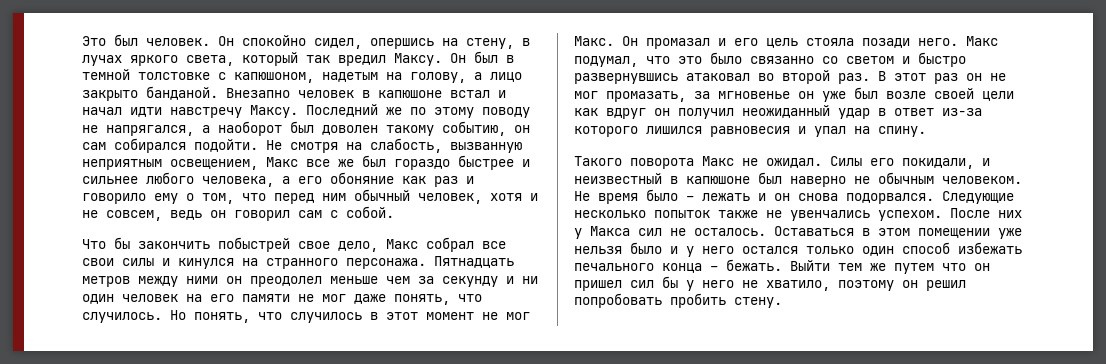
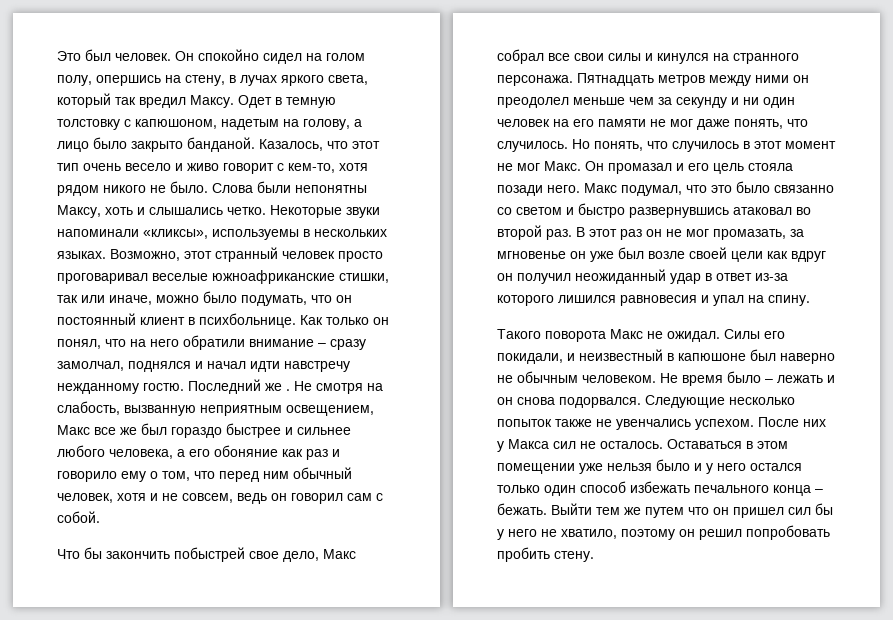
[314,38,362,49] сидел, -> [263,53,365,64] [57,75,92,86] сидел на голом полу,
[450,51,514,63] [82,69,210,80] Он был в темной толстовке -> [238,95,336,108] [57,119,120,130] Одет в темную толстовку
(522, 77) none -> [93,137,127,149] было
[226,88,506,98] [82,104,530,118] [82,121,530,136] [82,138,258,153] Внезапно человек в капюшоне встал и начал идти навстречу Максу. Последний же по этому поводу не напрягался, а наоборот был доволен такому событию, он сам собирался подойти. -> [259,139,380,151] [57,163,368,174] [57,181,367,196] [57,205,380,218] [57,229,387,240] [57,247,383,262] [57,270,389,284] [57,291,352,306] [57,313,389,328] [57,335,366,350] [57,361,350,372] [57,379,290,394] Казалось, что этот тип очень весело и живо говорит с кем-то, хотя рядом никого не было. Слова были непонятны Максу, хоть и слышались четко. Некоторые звуки напоминали «кликсы», используемы в нескольких языках. Возможно, этот странный человек просто проговаривал веселые южноафриканские стишки, так или иначе, можно было подумать, что он постоянный клиент в психбольнице. Как только он понял, что на него обратили внимание – сразу замолчал, поднялся и начал идти навстречу нежданному гостю. Последний же .

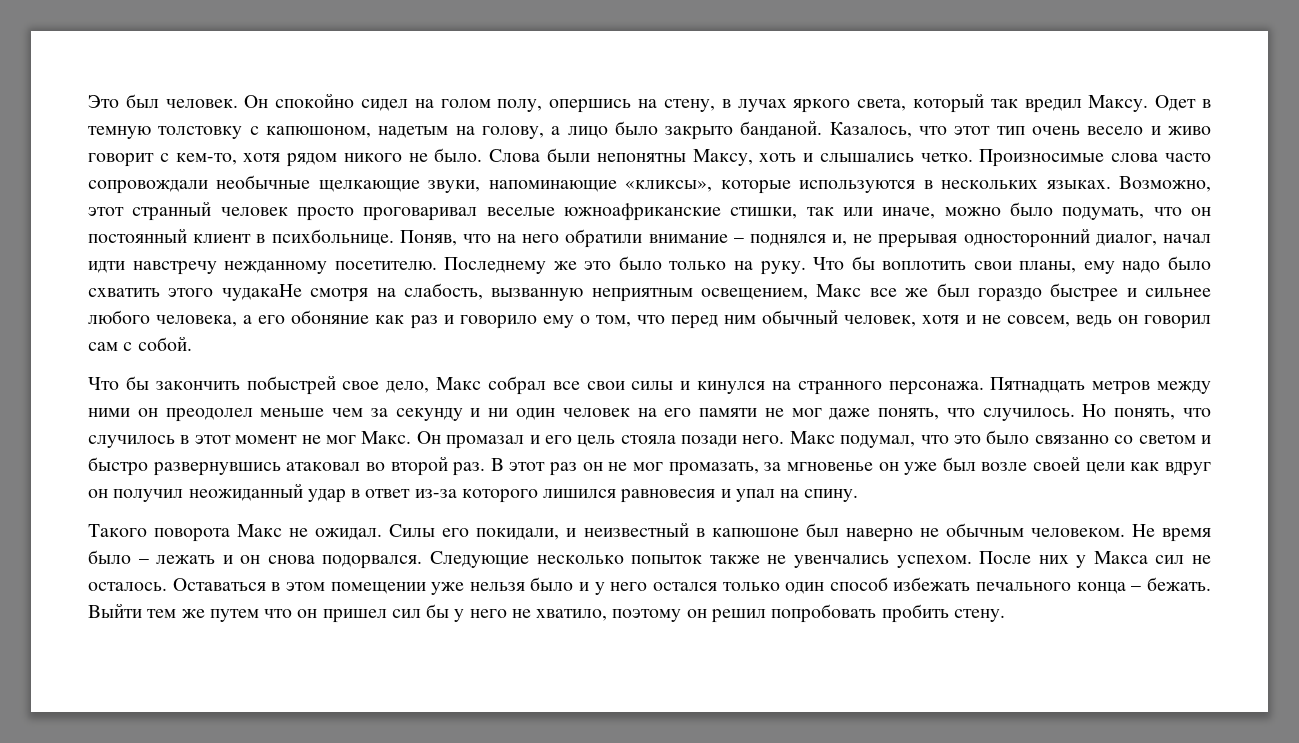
[270,205,380,218] [57,229,299,240] Некоторые звуки напоминали «кликсы», используемы -> [979,149,1212,167] [88,175,916,194] Произносимые слова часто сопровождали необычные щелкающие звуки, напоминающие «кликсы», которые используются
[300,315,389,325] [57,339,101,349] Как только он понял, -> [399,230,457,246] Поняв,
[330,339,366,350] [57,361,350,372] [57,379,312,394] сразу замолчал, поднялся и начал идти навстречу нежданному гостю. Последний же . Не -> [749,228,1211,248] [88,256,1211,275] [88,284,302,301] поднялся и, не прерывая односторонний диалог, начал идти навстречу нежданному посетителю. Последнему же это было только на руку. Что бы воплотить свои планы, ему надо было схватить этого чудакаНе

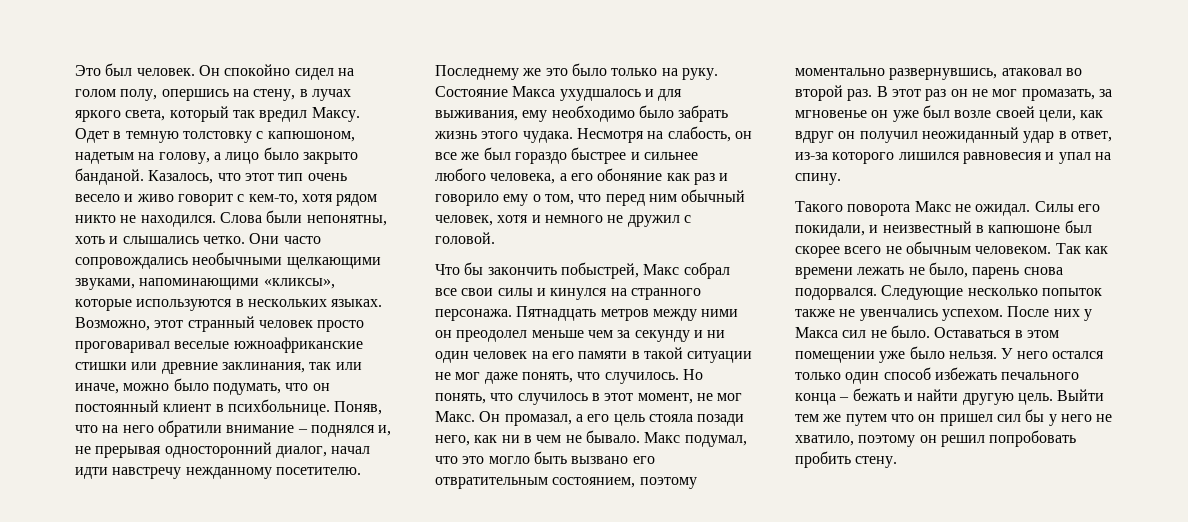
[343,148,1212,167] [88,175,617,194] никого не было. Слова были непонятны Максу, хоть и слышались четко. Произносимые слова часто сопровождали необычные щелкающие звуки, напоминающие -> [75,210,387,227] [75,233,321,244] [75,252,381,269] [75,278,260,290] никто не находился. Слова были непонятны, хоть и слышались четко. Они часто сопровождались необычными щелкающими звуками, напоминающими
[730,207,798,219] стишки, -> [75,362,305,374] стишки или древние заклинания,
[813,256,1211,274] [88,283,862,302] Что бы воплотить свои планы, ему надо было схватить этого чудакаНе смотря на слабость, вызванную неприятным освещением, Макс -> [435,86,683,101] [435,105,729,122] [434,126,752,143] Состояние Макса ухудшалось и для выживания, ему необходимо было забрать жизнь этого чудака. Несмотря на слабость, он
[981,315,1211,329] [88,336,192,351] не совсем, ведь он говорил сам с собой. -> [544,215,691,227] [435,232,495,244] немного не дружил с головой.
[246,375,430,395] побыстрей свое дело, -> [560,262,639,279] побыстрей,
(758, 412) none -> [631,347,753,363] в такой ситуации
[235,435,298,444] момент -> [637,393,693,404] момент,
[446,435,540,449] промазал и -> [504,414,583,426] промазал, а
[742,430,1211,448] [88,457,281,476] него. Макс подумал, что это было связанно со светом и быстро развернувшись -> [435,430,747,447] [435,451,655,464] [435,477,697,489] [795,68,998,80] него, как ни в чем не бывало. Макс подумал, что это могло быть вызвано его отвратительным состоянием, поэтому моментально развернувшись,
[1085,462,1125,474] цели -> [1038,110,1076,122] цели,
[365,489,411,498] ответ -> [1070,131,1112,142] ответ,
[845,528,913,542] наверно -> [795,246,882,258] скорее всего
[1131,524,1211,542] [88,550,261,564] Не время было – лежать и он -> [1055,243,1108,254] [795,262,1020,279] Так как времени лежать не было, парень
[88,582,167,591] осталось. -> [890,325,930,338] было.
[469,577,605,595] нельзя было и у -> [909,346,1014,359] было нельзя. У
[1147,577,1211,591] бежать. -> [852,388,1053,405] бежать и найти другую цель.

